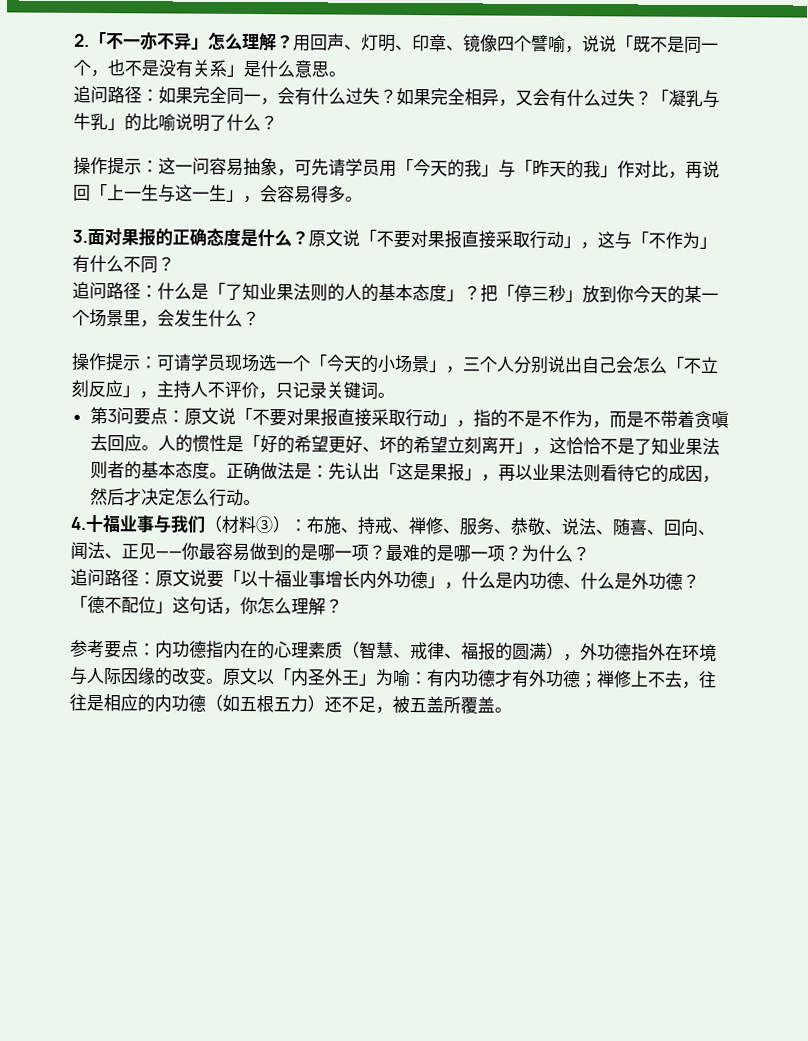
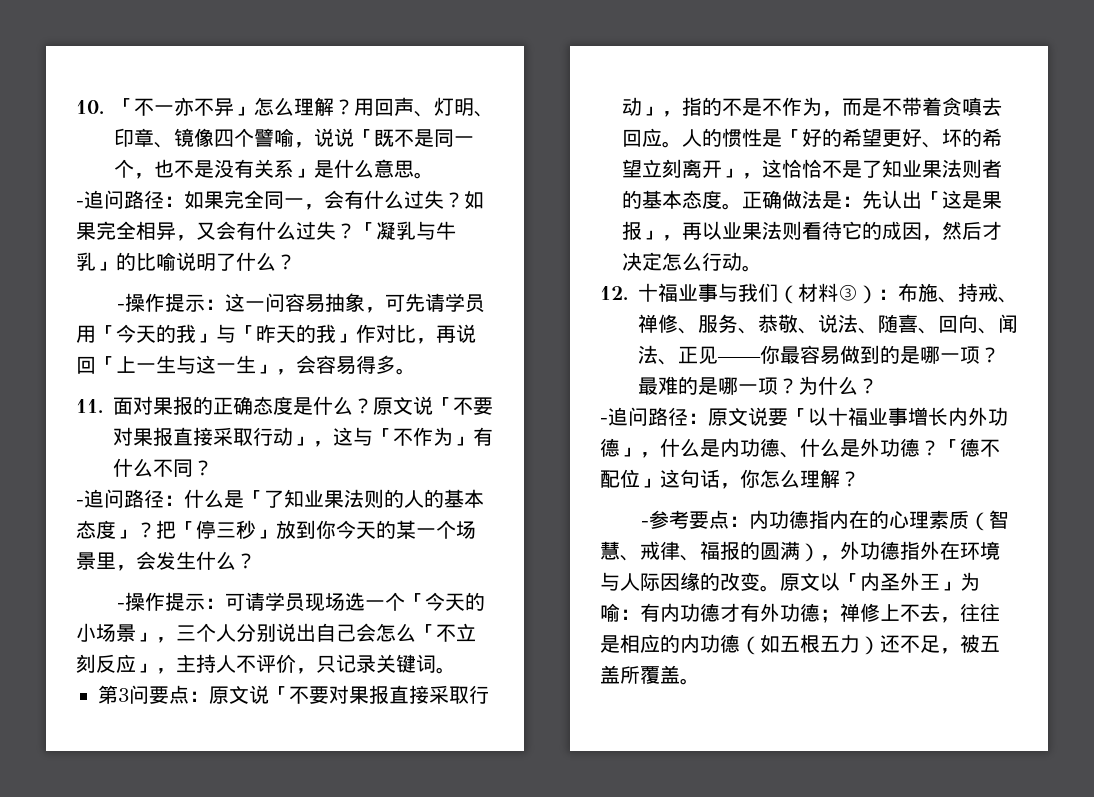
[74,33,90,47] 2. -> [76,100,104,114] 10.
(346, 74) none -> [76,201,84,207] -
(278, 123) none -> [116,304,125,310] -
[72,229,88,243] 3. -> [76,399,103,413] 11.
(175, 264) none -> [76,500,84,506] -
(260, 318) none -> [116,603,125,609] -
[70,516,87,530] 4. -> [600,286,628,300] 12.
(590, 554) none -> [600,418,608,424] -
(343, 606) none -> [640,521,649,527] -

